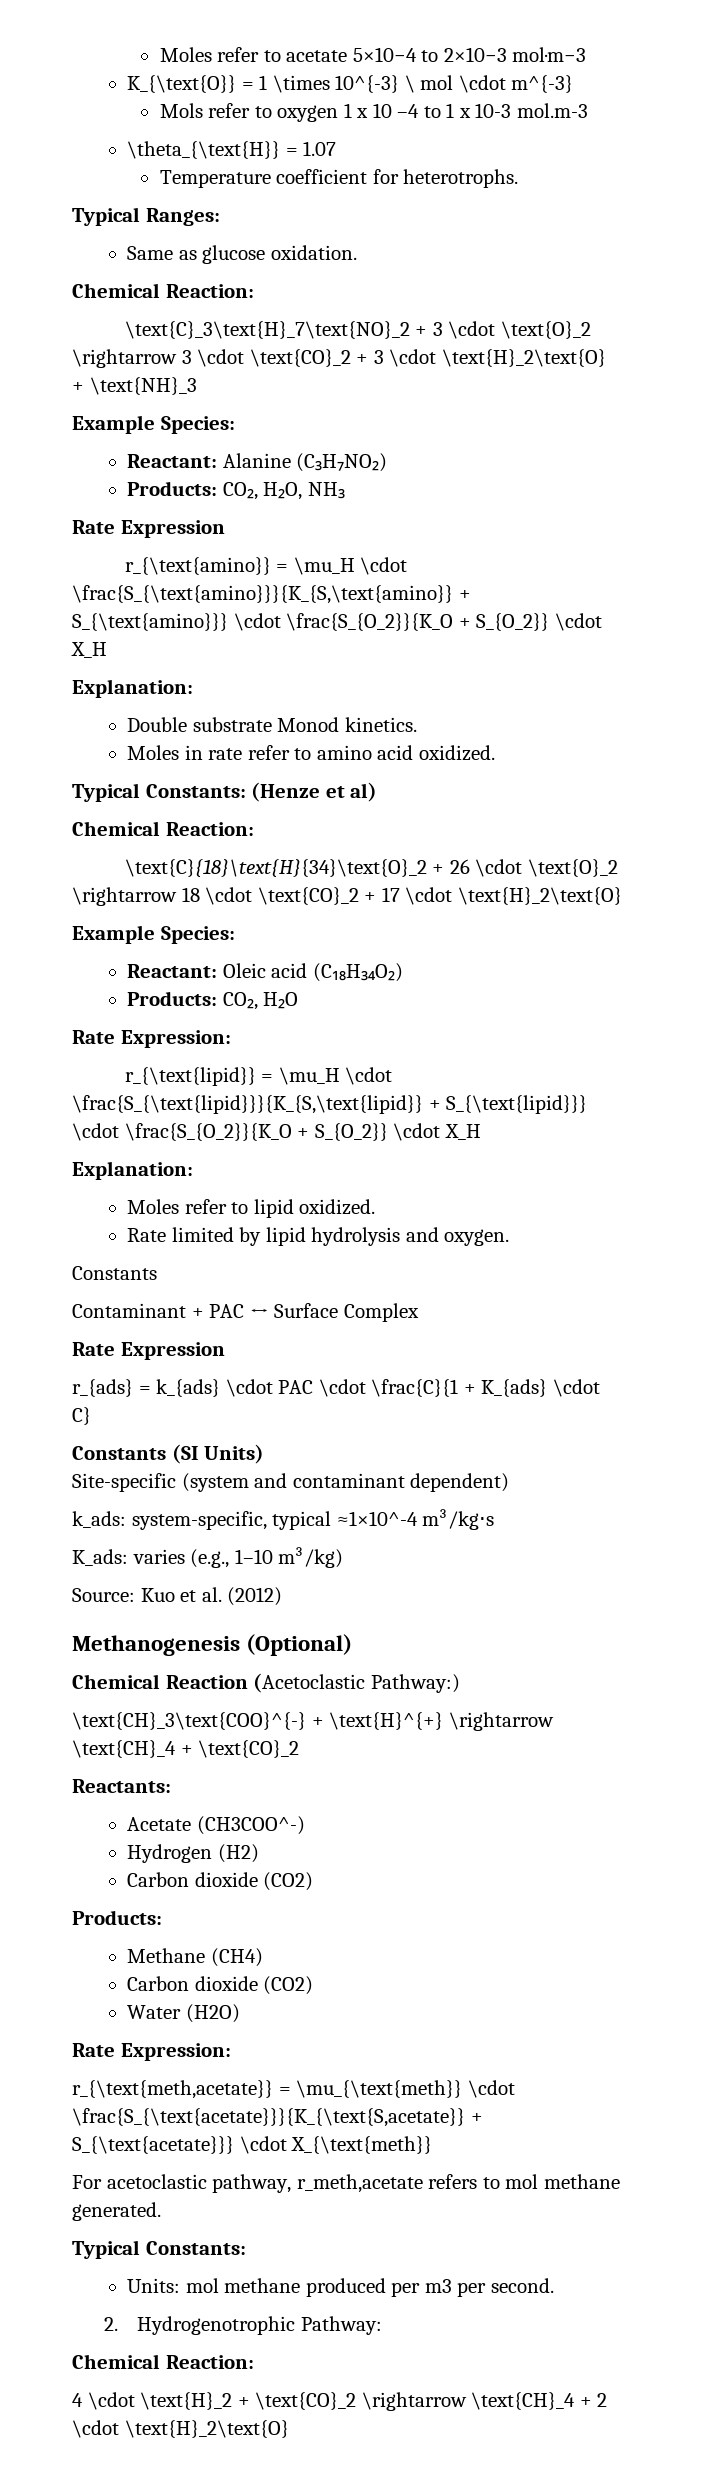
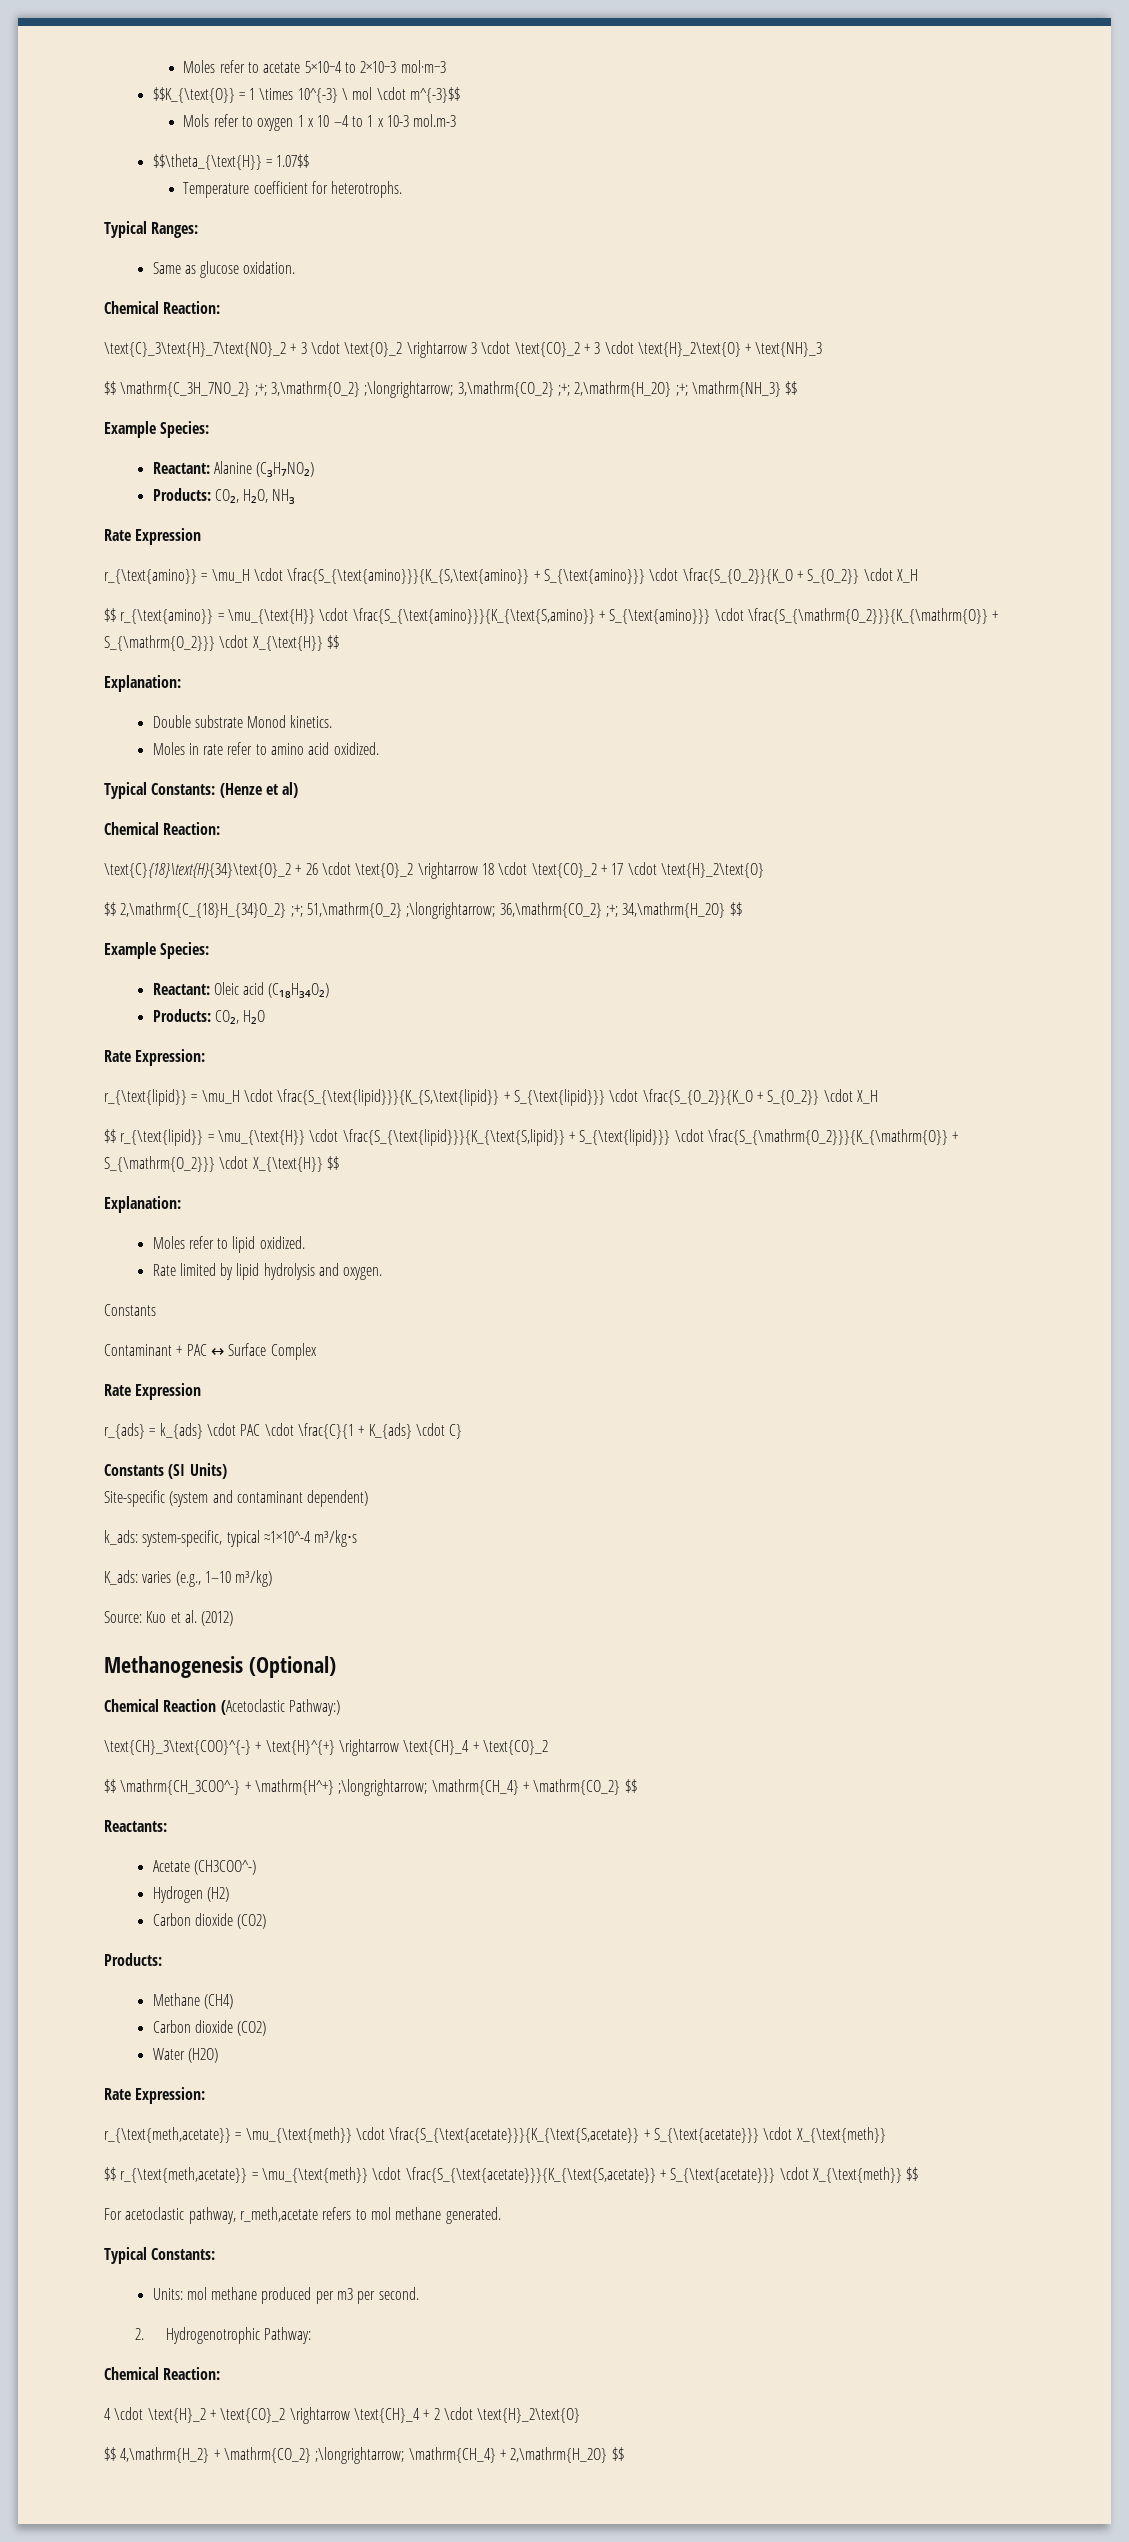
[127,75,237,93] K_{\text{O}} -> [152,87,235,103] $$K_{\text{O}}
[511,75,574,93] m^{-3} -> [410,87,461,103] m^{-3}$$
[127,141,337,159] \theta_{\text{H}} = 1.07 -> [152,154,310,170] $$\theta_{\text{H}} = 1.07$$
(197, 386) none -> [104,381,798,398] // $$ \mathrm{C_3H_7NO_2} ;+; 3,\mathrm{O_2} ;\longrightarrow; 3,\mathrm{CO_2} ;+; 2,\mathrm{H_2O} ;+; \mathrm{NH_3} $$
(107, 650) none -> [104,608,999,624] [104,635,339,651] // $$ r_{\text{amino}} = \mu_{\text{H}} \cdot \frac{S_{\text{amino}}}{K_{\text{S,amino}} + S_{\text{amino}}} \cdot \frac{S_{\mathrm{O_2}}}{K_{\mathrm{O}} + S_{\mathrm{O_2}}} \cdot X_{\text{H}} $$
(622, 896) none -> [104,902,742,919] // $$ 2,\mathrm{C_{18}H_{34}O_2} ;+; 51,\mathrm{O_2} ;\longrightarrow; 36,\mathrm{CO_2} ;+; 34,\mathrm{H_2O} $$
(481, 1132) none -> [104,1129,959,1146] [104,1156,339,1172] // $$ r_{\text{lipid}} = \mu_{\text{H}} \cdot \frac{S_{\text{lipid}}}{K_{\text{S,lipid}} + S_{\text{lipid}}} \cdot \frac{S_{\mathrm{O_2}}}{K_{\mathrm{O}} + S_{\mathrm{O_2}}} \cdot X_{\text{H}} $$
(300, 1749) none -> [104,1779,637,1796] // $$ \mathrm{CH_3COO^-} + \mathrm{H^+} ;\longrightarrow; \mathrm{CH_4} + \mathrm{CO_2} $$
(433, 2145) none -> [104,2167,919,2183] // $$ r_{\text{meth,acetate}} = \mu_{\text{meth}} \cdot \frac{S_{\text{acetate}}}{K_{\text{S,acetate}} + S_{\text{acetate}}} \cdot X_{\text{meth}} $$
(289, 2429) none -> [104,2447,624,2464] // $$ 4,\mathrm{H_2} + \mathrm{CO_2} ;\longrightarrow; \mathrm{CH_4} + 2,\mathrm{H_2O} $$

